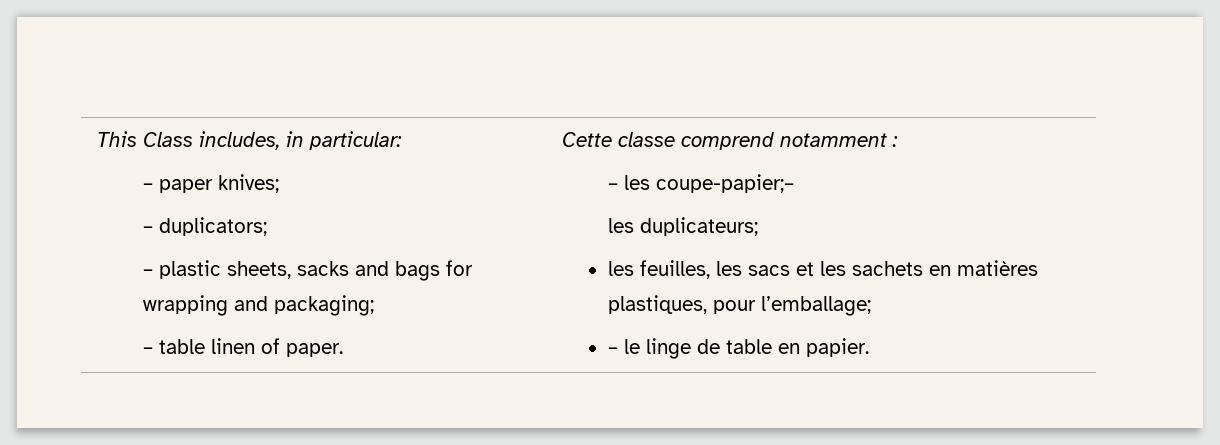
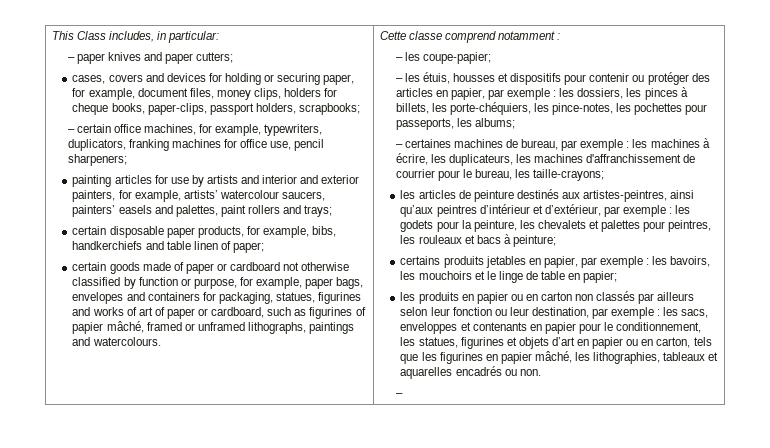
[218,174,280,193] [143,217,268,236] [143,260,474,281] [143,295,375,316] [143,338,344,357] knives; // – duplicators; // – plastic sheets, sacks and bags for wrapping and packaging; // – table linen of paper. -> [107,52,234,64] [72,73,355,85] [72,88,338,100] [72,103,360,115] [67,124,323,136] [67,139,325,151] [67,154,127,166] [72,175,360,187] [72,190,325,202] [72,205,333,217] [72,226,337,238] [72,241,264,253] [72,262,350,274] [72,277,364,289] [72,292,362,304] [72,307,366,319] [72,321,355,334] [72,337,161,346] knives and paper cutters; // cases, covers and devices for holding or securing paper, for example, document files, money clips, holders for cheque books, paper-clips, passport holders, scrapbooks; // – certain office machines, for example, typewriters, duplicators, franking machines for office use, pencil sharpeners; // painting articles for use by artists and interior and exterior painters, for example, artists’ watercolour saucers, painters’ easels and palettes, paint rollers and trays; // certain disposable paper products, for example, bibs, handkerchiefs and table linen of paper; // certain goods made of paper or cardboard not otherwise classified by function or purpose, for example, paper bags, envelopes and containers for packaging, statues, figurines and works of art of paper or cardboard, such as figurines of papier mâché, framed or unframed lithographs, paintings and watercolours.
[656,174,795,193] [608,217,759,236] [607,260,1038,279] [607,295,871,316] [607,347,618,354] coupe-papier;– // les duplicateurs; // les feuilles, les sacs et les sachets en matières plastiques, pour l’emballage; // – -> [422,52,491,64] [395,72,710,85] [395,87,688,100] [395,102,708,115] [395,118,515,130] [395,138,710,151] [395,153,696,166] [395,169,605,181] [400,189,695,202] [400,204,691,217] [400,220,712,232] [400,234,556,247] [400,256,711,268] [400,271,485,280] coupe-papier; // – les étuis, housses et dispositifs pour contenir ou protéger des articles en papier, par exemple : les dossiers, les pinces à billets, les porte-chéquiers, les pince-notes, les pochettes pour passeports, les albums; // – certaines machines de bureau, par exemple : les machines à écrire, les duplicateurs, les machines d'affranchissement de courrier pour le bureau, les taille-crayons; // les articles de peinture destinés aux artistes-peintres, ainsi qu’aux peintres d’intérieur et d’extérieur, par exemple : les godets pour la peinture, les chevalets et palettes pour peintres, les rouleaux et bacs à peinture; // certains produits jetables en papier, par exemple : les bavoirs, les mouchoirs et
[805,338,869,357] papier. -> [583,271,618,283] [400,291,695,304] [400,307,709,319] [400,322,702,334] [400,337,712,349] [400,351,719,364] [400,366,541,379] [395,393,403,397] papier; // les produits en papier ou en carton non classés par ailleurs selon leur fonction ou leur destination, par exemple : les sacs, enveloppes et contenants en papier pour le conditionnement, les statues, figurines et objets d’art en papier ou en carton, tels que les figurines en papier mâché, les lithographies, tableaux et aquarelles encadrés ou non. // –

